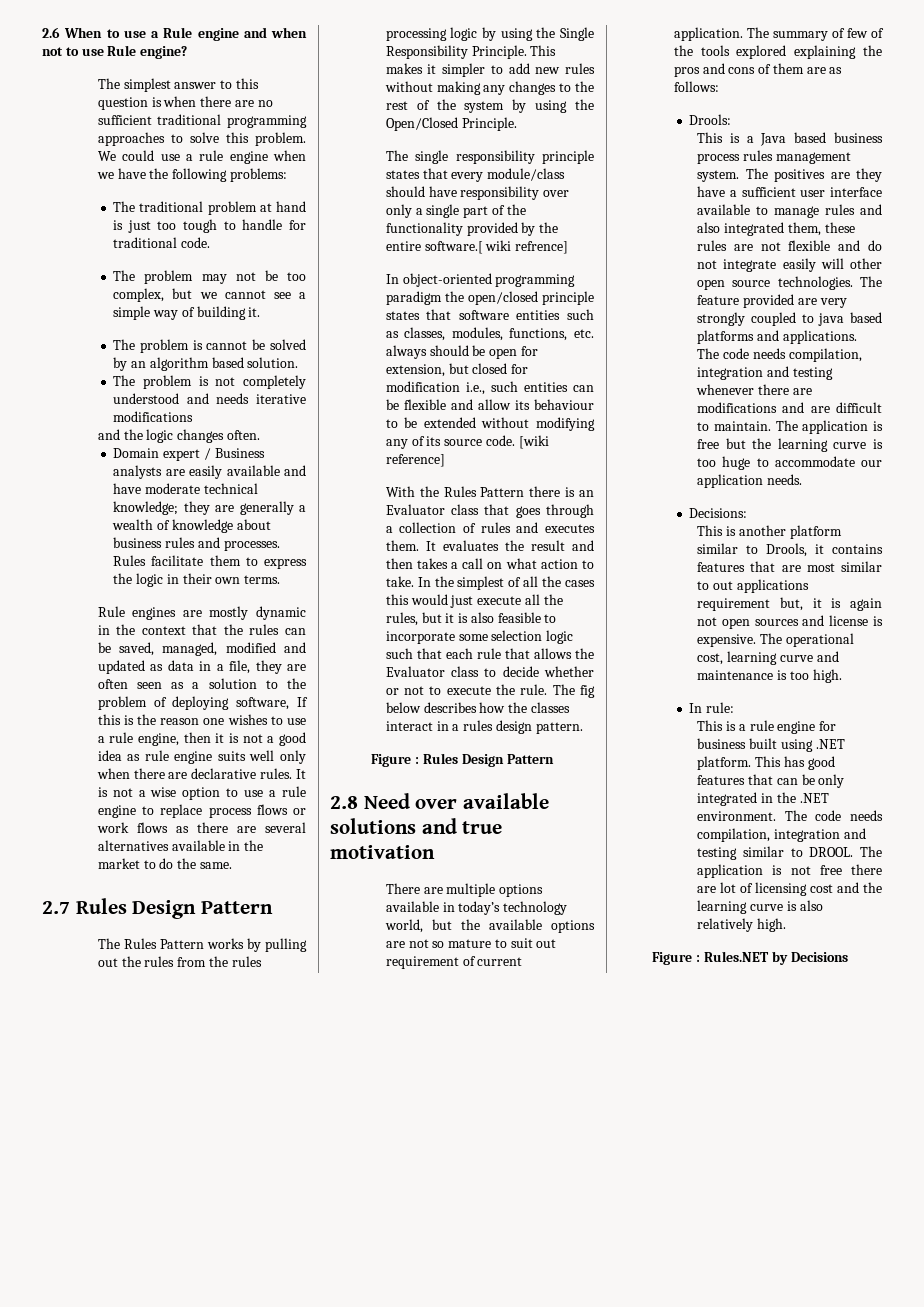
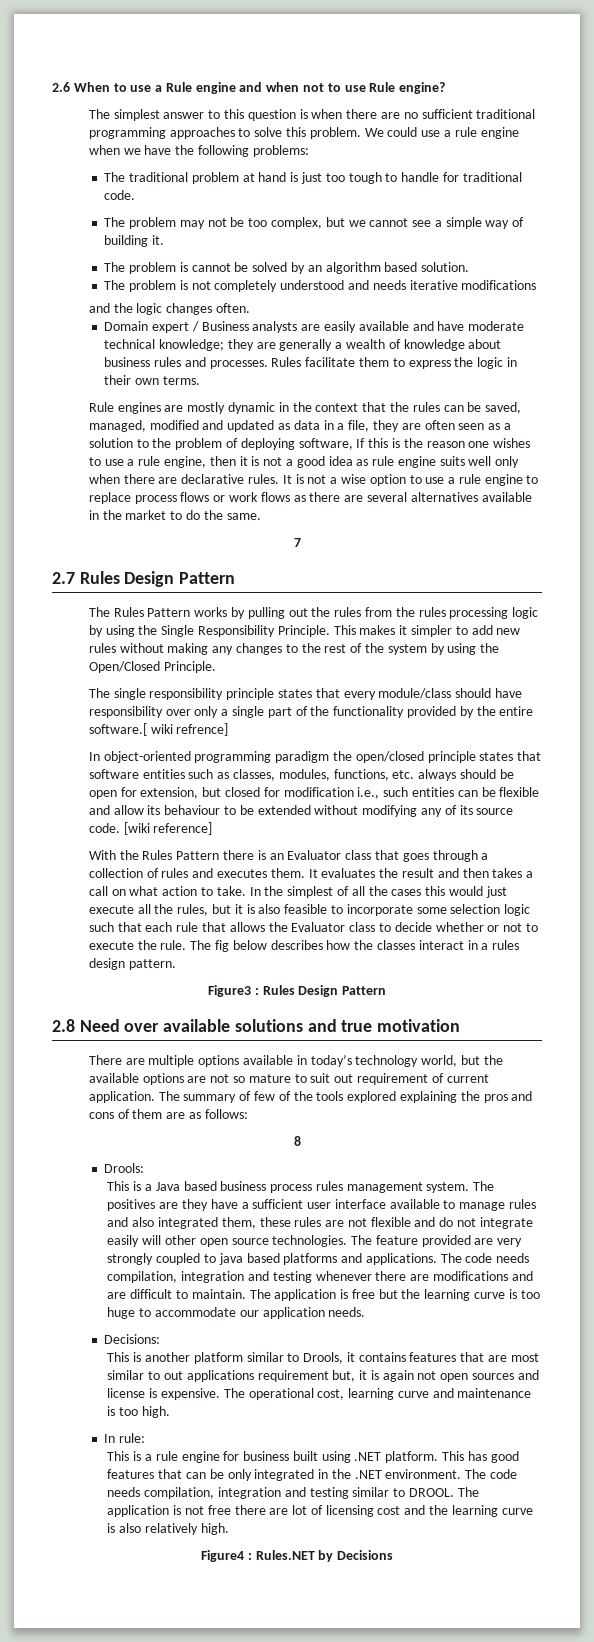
(232, 865) none -> [293,538,301,547] // 7
[371,754,412,767] Figure -> [207,985,251,997] Figure3
(719, 86) none -> [293,1136,301,1146] // 8
[652,952,693,965] Figure -> [200,1550,244,1562] Figure4

